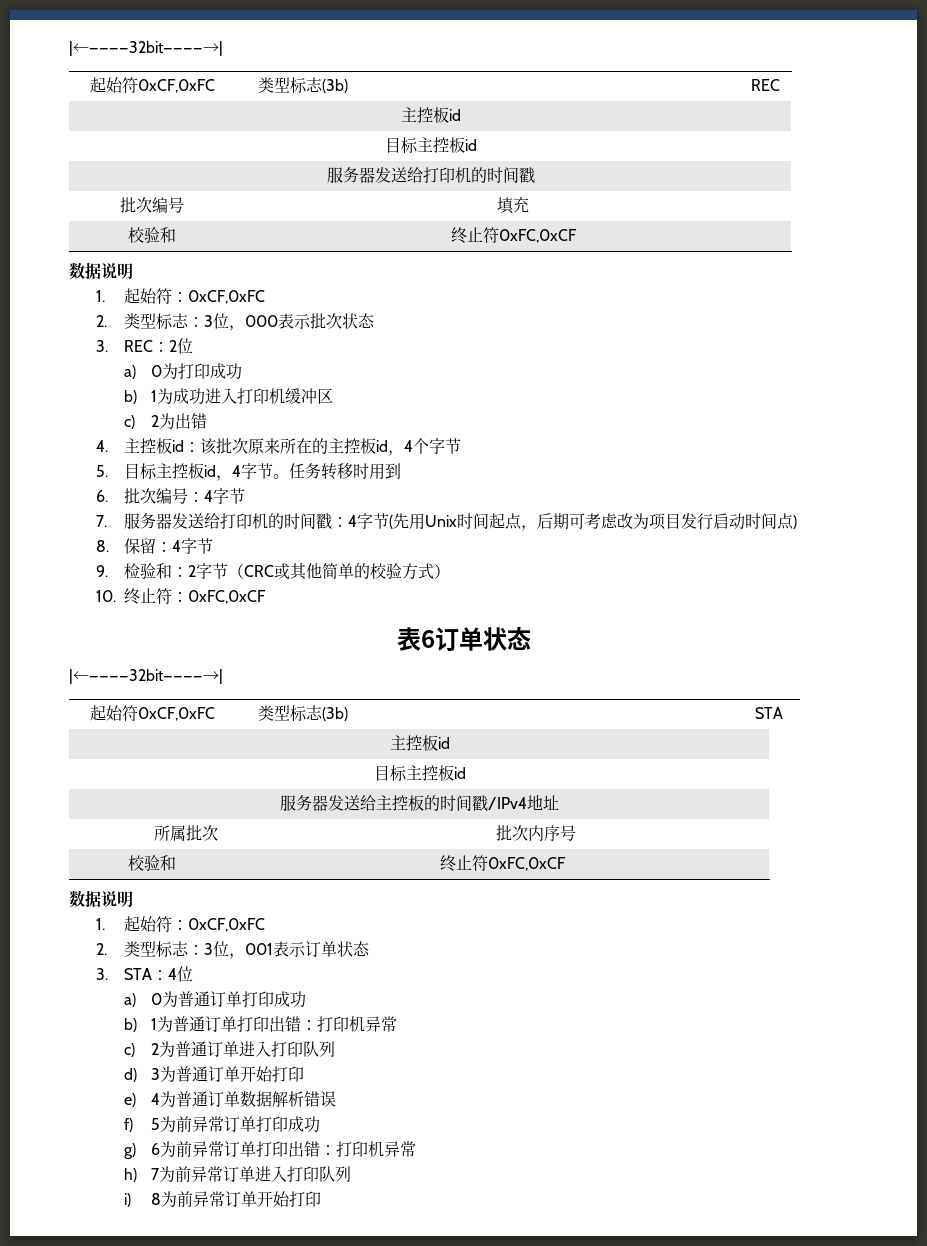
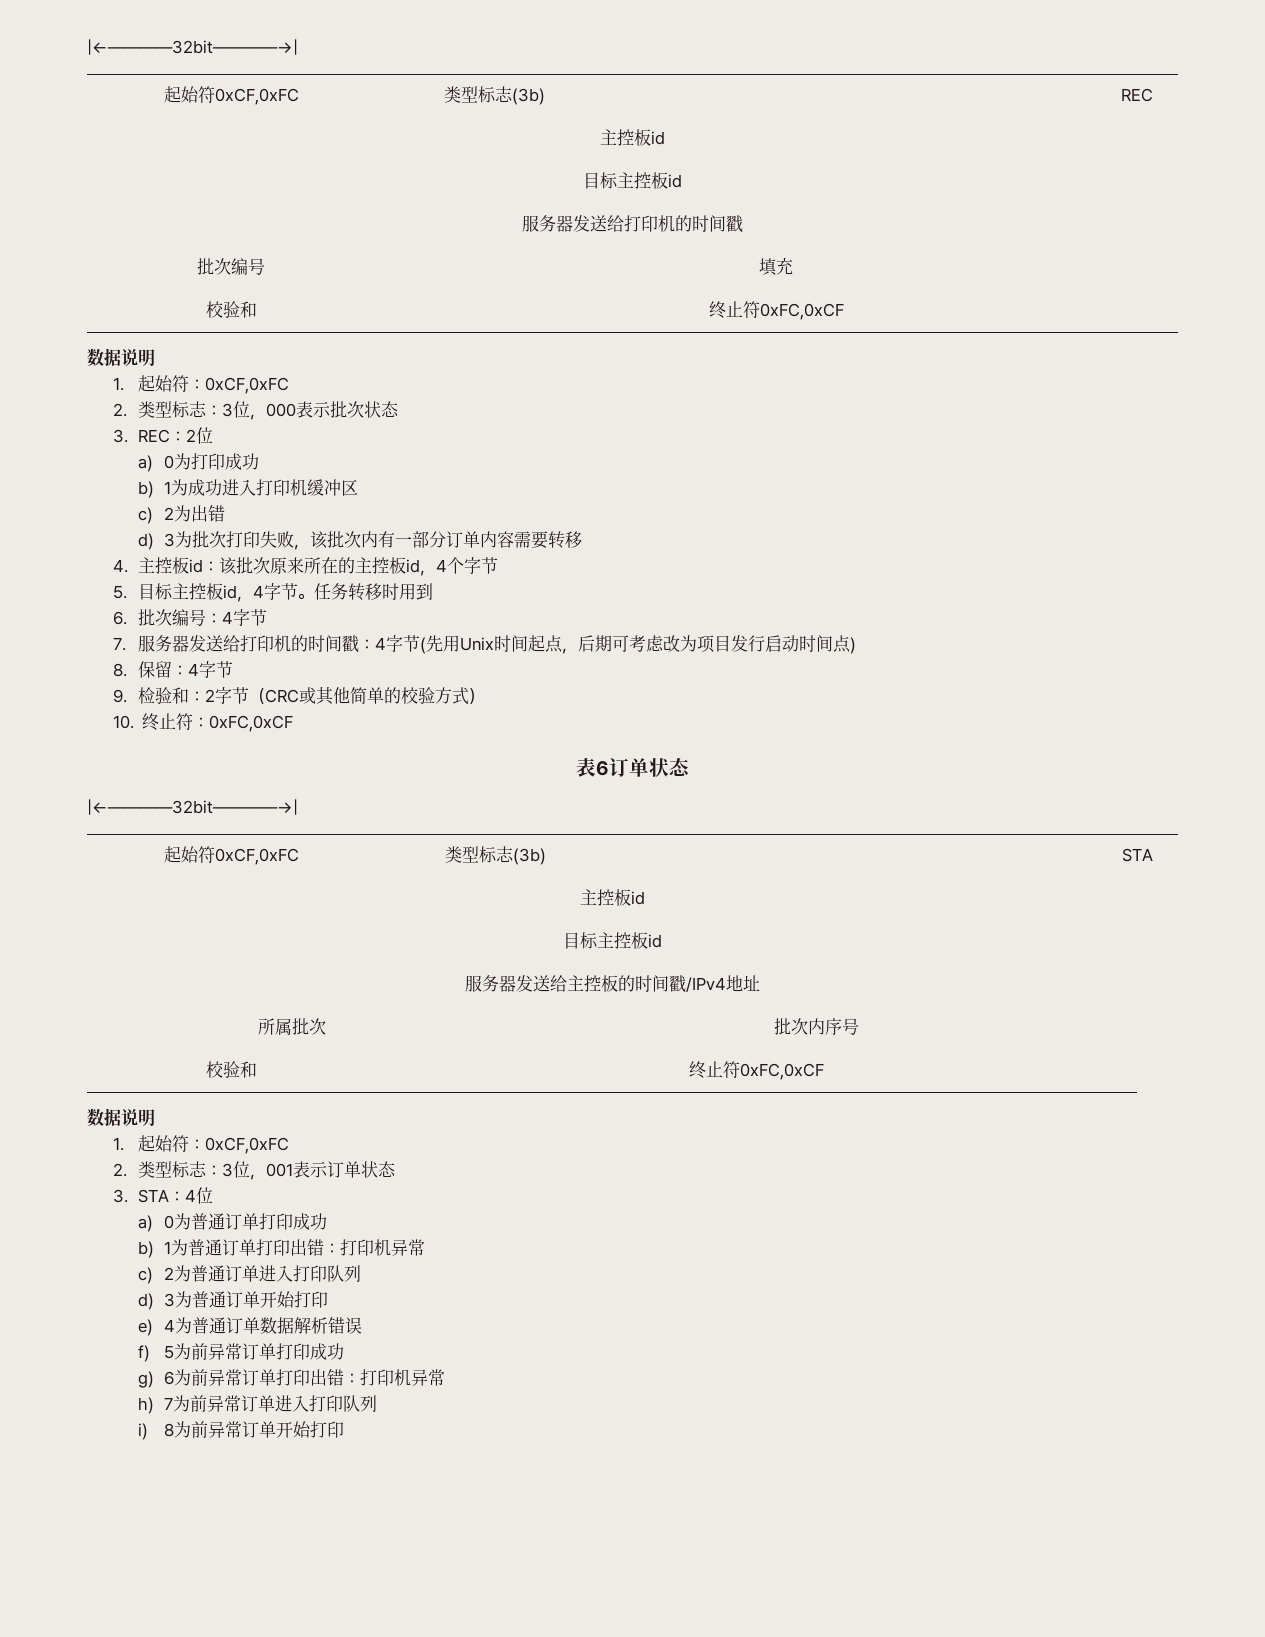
(208, 421) none -> [138,531,583,550] // d) 3为批次打印失败，该批次内有一部分订单内容需要转移

